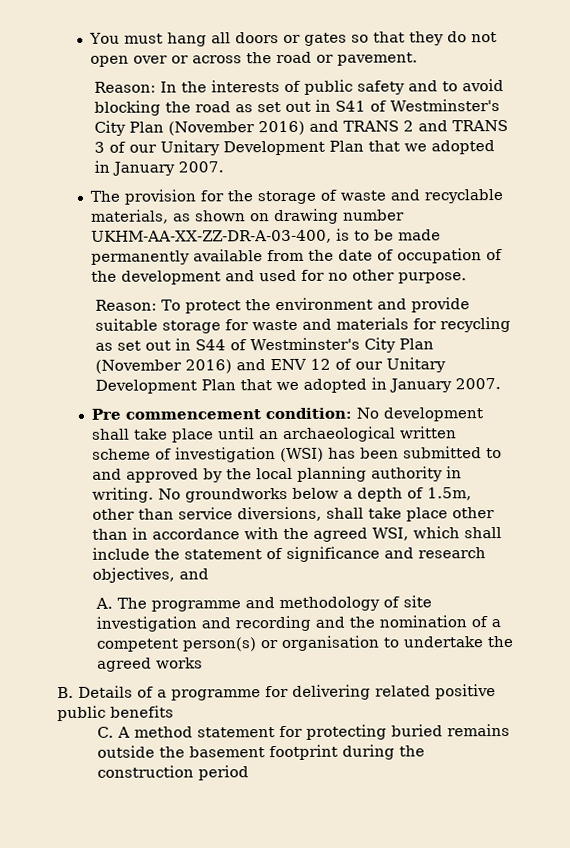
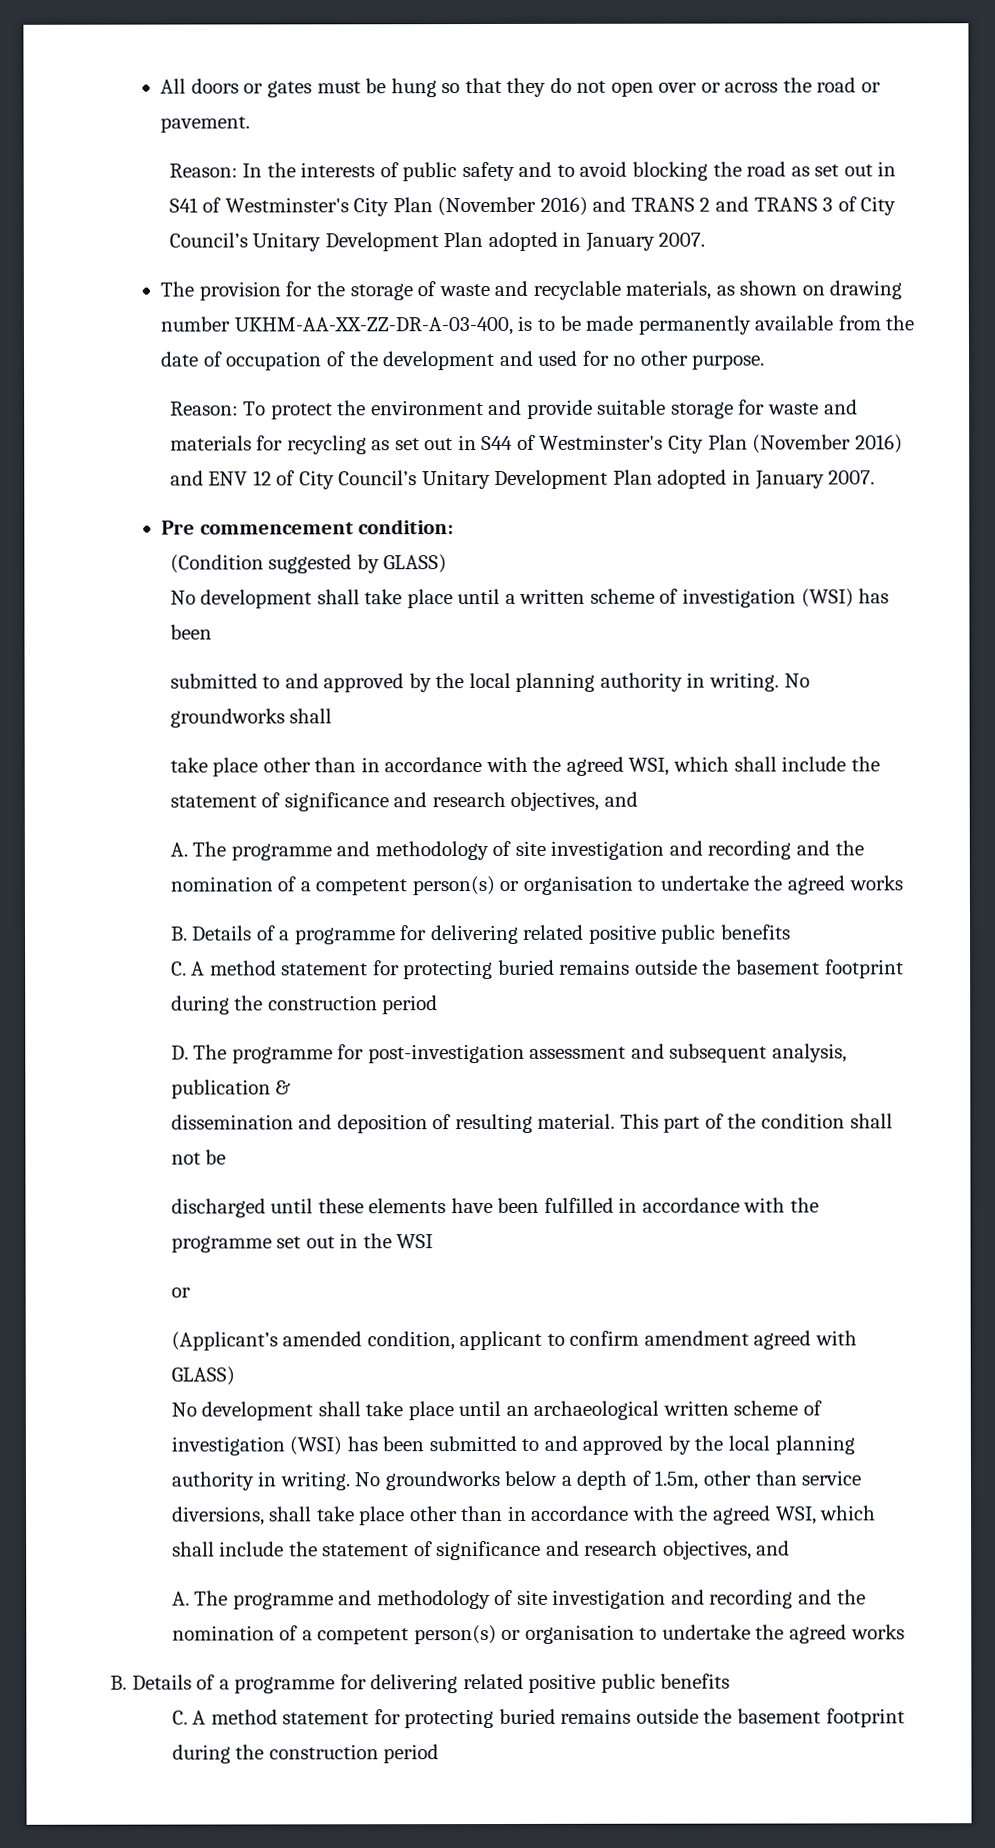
[88,32,347,47] You must hang all doors or gates -> [160,78,437,98] All doors or gates must be hung
[128,140,427,156] our Unitary Development Plan that we -> [860,196,897,216] [168,232,484,252] City Council’s Unitary Development Plan
[354,357,446,373] [94,379,299,394] our Unitary Development Plan that we -> [298,469,653,490] City Council’s Unitary Development Plan
(352, 413) none -> [169,554,448,574] [169,588,890,609] [169,624,212,640] [169,672,810,693] [169,708,333,728] [169,756,880,777] [169,791,638,812] [169,840,864,861] [169,875,903,896] [170,924,792,945] [170,959,904,980] [170,995,439,1015] [170,1043,847,1064] [170,1079,292,1099] [170,1113,893,1134] [170,1149,227,1165] [170,1197,820,1218] [170,1233,434,1253] [170,1287,191,1298] [170,1330,857,1351] [170,1366,235,1386] // (Condition suggested by GLASS) // No development shall take place until a written scheme of investigation (WSI) has been // submitted to and approved by the local planning authority in writing. No groundworks shall // take place other than in accordance with the agreed WSI, which shall include the statement of significance and research objectives, and // A. The programme and methodology of site investigation and recording and the nomination of a competent person(s) or organisation to undertake the agreed works // B. Details of a programme for delivering related positive public benefits // C. A method statement for protecting buried remains outside the basement footprint during the construction period // D. The programme for post-investigation assessment and subsequent analysis, publication & // dissemination and deposition of resulting material. This part of the condition shall not be // discharged until these elements have been fulfilled in accordance with the programme set out in the WSI // or // (Applicant’s amended condition, applicant to confirm amendment agreed with GLASS) //

